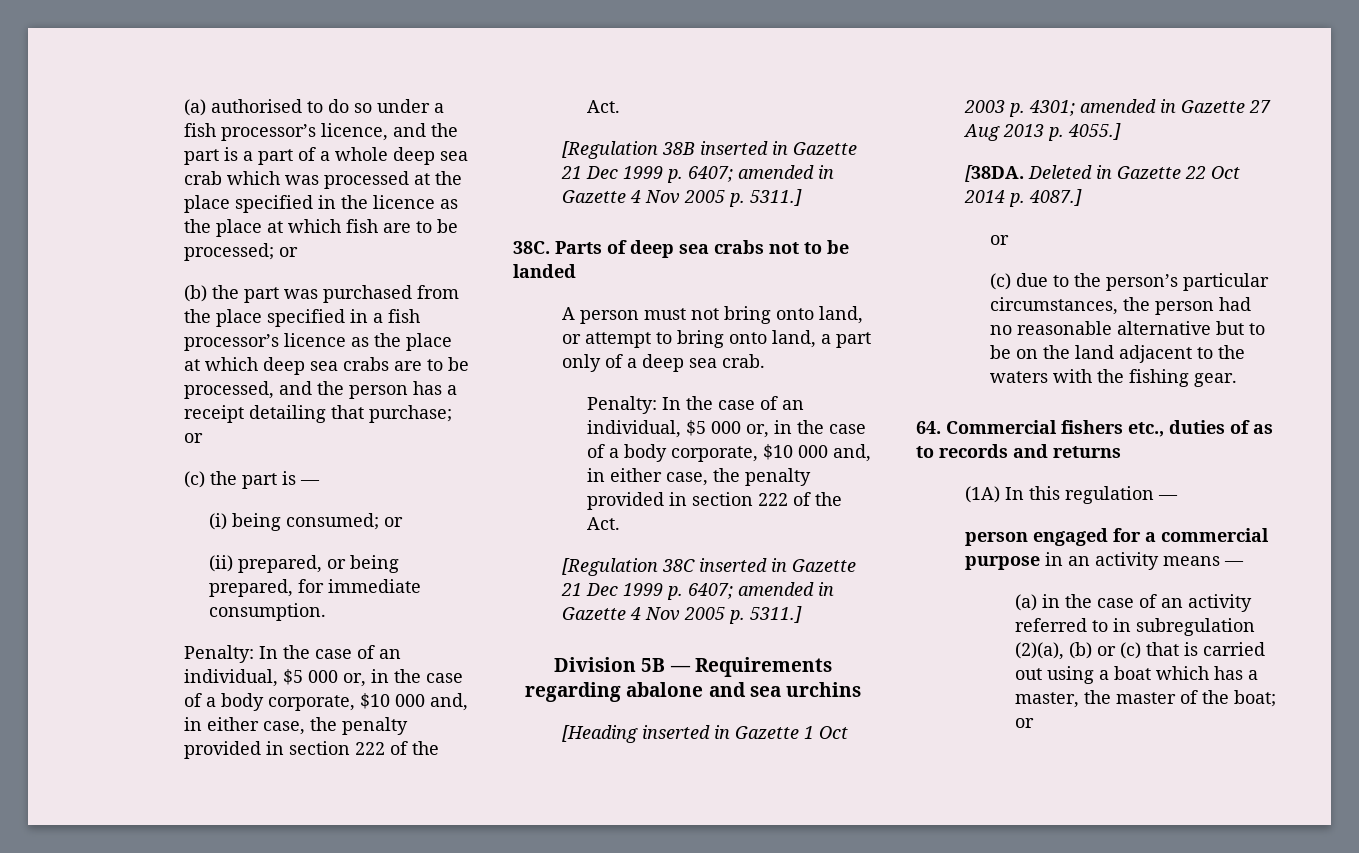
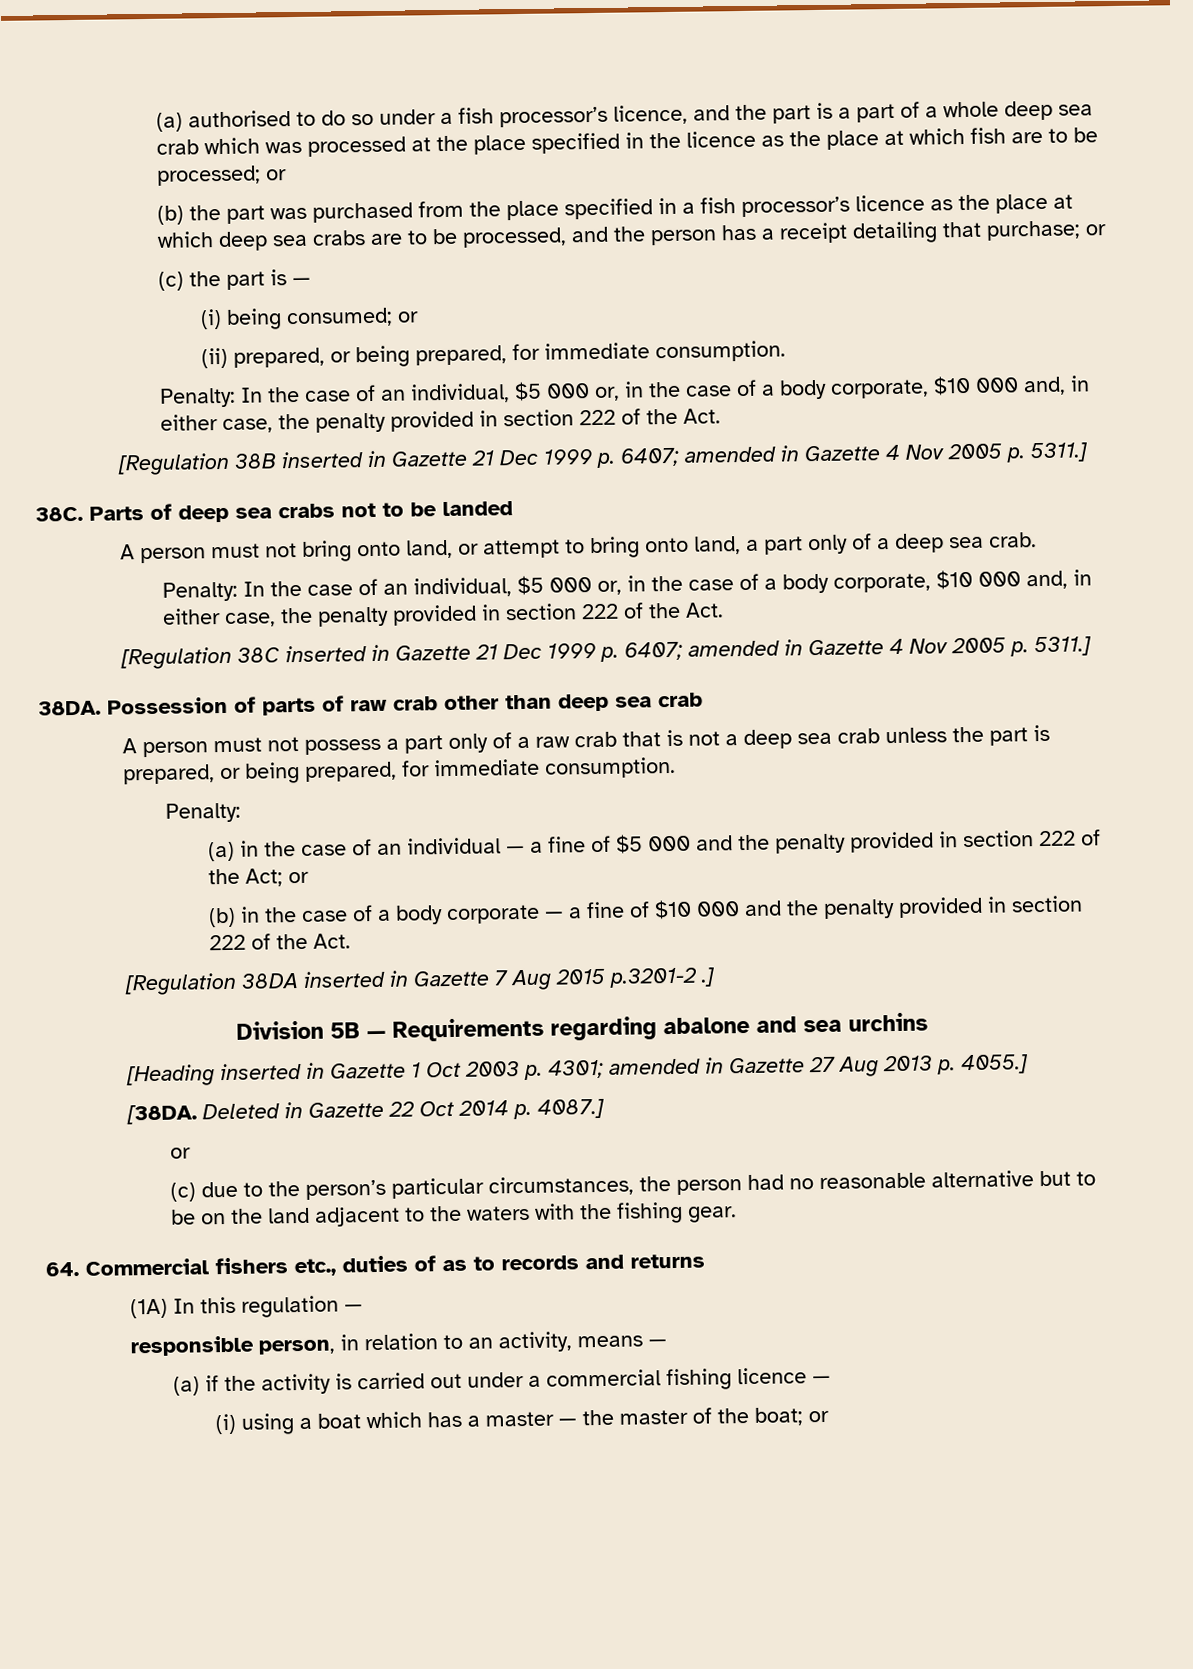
(803, 614) none -> [38,692,703,716] [121,724,1050,758] [122,756,676,785] [164,802,241,823] [207,829,1101,862] [207,868,309,887] [207,895,1083,928] [208,933,351,951] [123,967,716,996] // 38DA. Possession of parts of raw crab other than deep sea crab // A person must not possess a part only of a raw crab that is not a deep sea crab unless the part is prepared, or being prepared, for immediate consumption. // Penalty: // (a) in the case of an individual — a fine of $5 000 and the penalty provided in section 222 of the Act; or // (b) in the case of a body corporate — a fine of $10 000 and the penalty provided in section 222 of the Act. // [Regulation 38DA inserted in Gazette 7 Aug 2015 p.3201-2 .]
[965,528,1270,546] [965,552,1245,570] [1014,594,1252,612] [1014,618,1255,636] [1014,642,1265,660] [1014,668,1042,680] person engaged for a commercial purpose in an activity means — // (a) in the case of an activity referred to in subregulation (2)(a), (b) or (c) that is carried out -> [129,1331,667,1357] [172,1367,831,1396] [214,1413,237,1435] responsible person, in relation to an activity, means — // (a) if the activity is carried out under a commercial fishing licence — // (i)
[1014,692,1079,708] master, -> [484,1411,577,1427] master —

